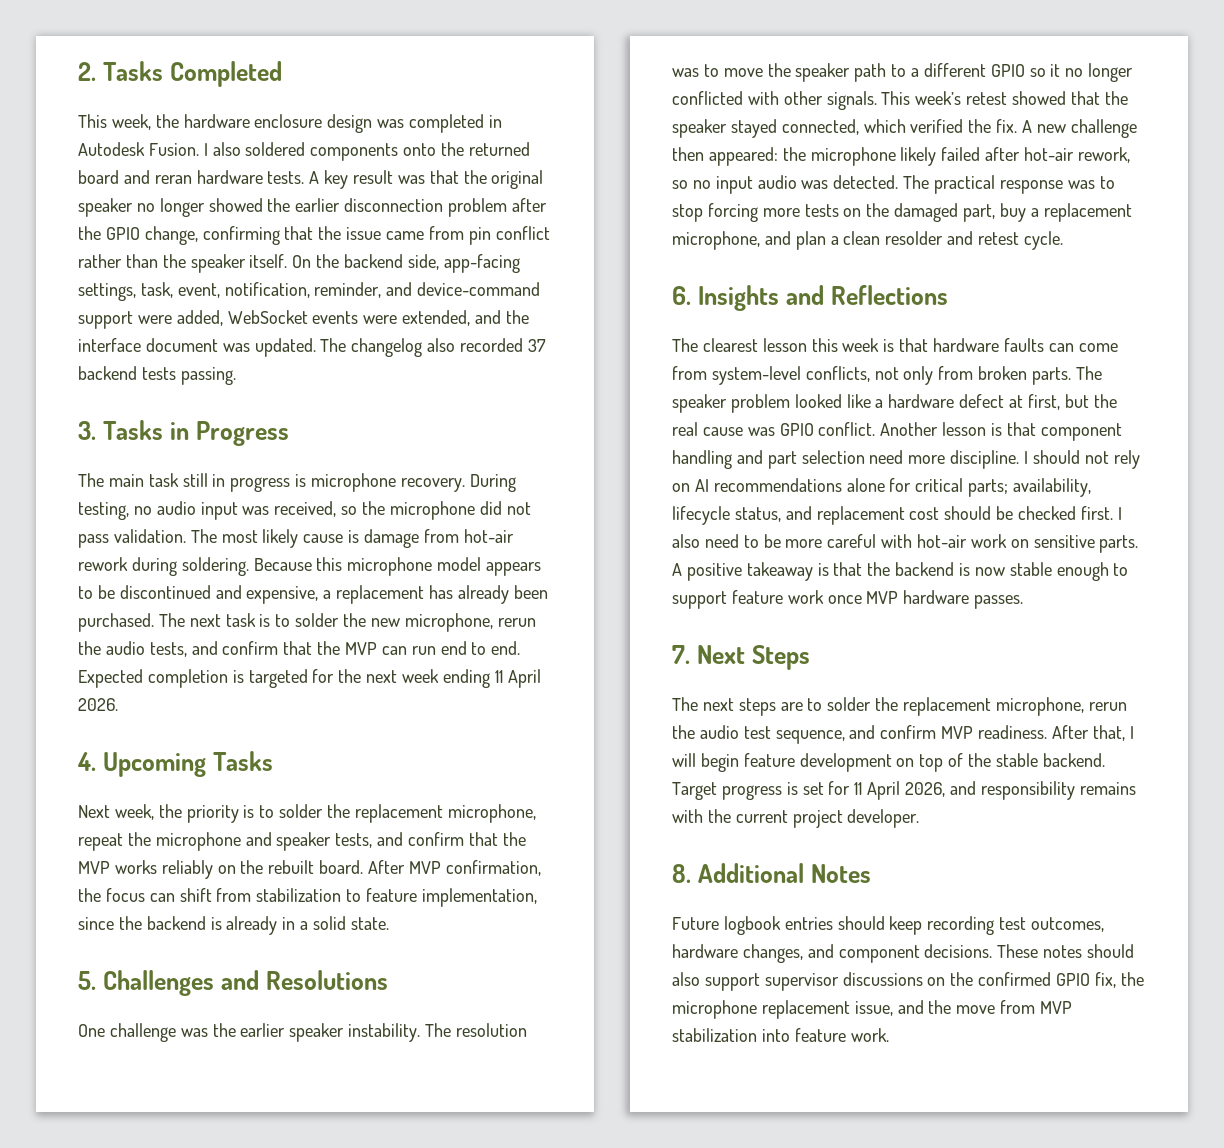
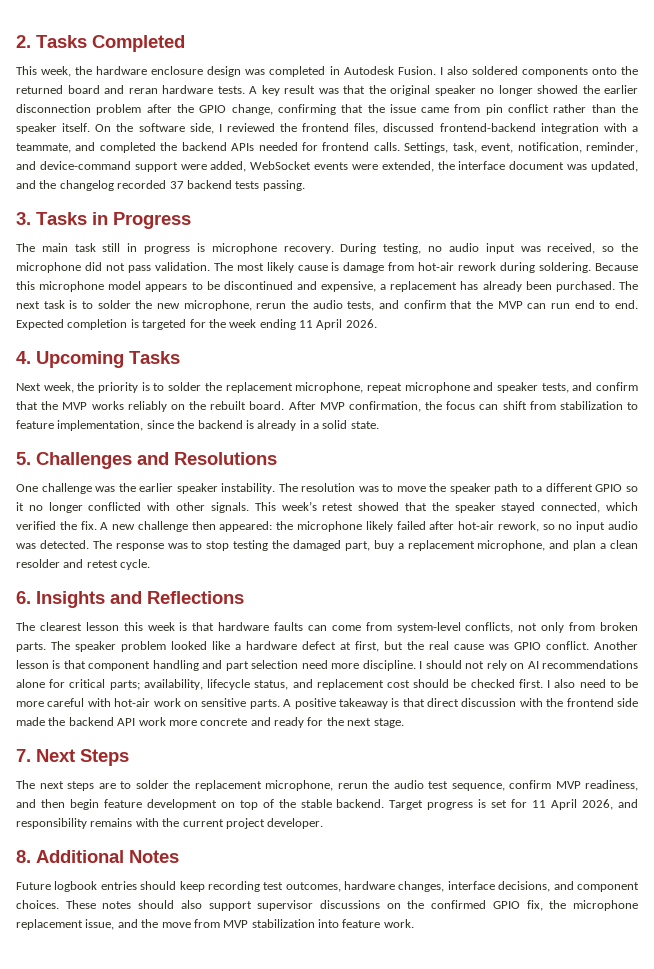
[344,254,520,273] [78,283,136,301] backend side, app-facing settings, -> [138,123,638,134] [16,142,449,153] software side, I reviewed the frontend files, discussed frontend-backend integration with a teammate, and completed the backend APIs needed for frontend calls. Settings,
[475,310,502,324] and -> (434, 166) none
[254,338,456,357] updated. The changelog also -> [591,161,638,172] [16,180,114,191] updated, and the changelog
[366,670,398,683] next -> (226, 323) none
[127,832,151,846] the -> (402, 388) none
[934,175,996,194] practical -> (112, 544) none
[707,203,862,222] forcing more tests on -> [233,540,269,551] testing
[867,562,1129,581] [672,590,1024,609] the backend is now stable enough to support feature work once MVP hardware passes. -> [427,698,639,707] [16,717,404,728] direct discussion with the frontend side made the backend API work more concrete and ready for the next stage.
[849,725,876,739] and -> (505, 787) none
[978,725,1134,741] [672,753,696,767] readiness. After that, I will -> [585,780,638,791] [16,799,65,808] readiness, and then
(803, 953) none -> [447,881,551,892] interface decisions,
[924,944,993,958] decisions. -> [16,900,59,909] choices.

